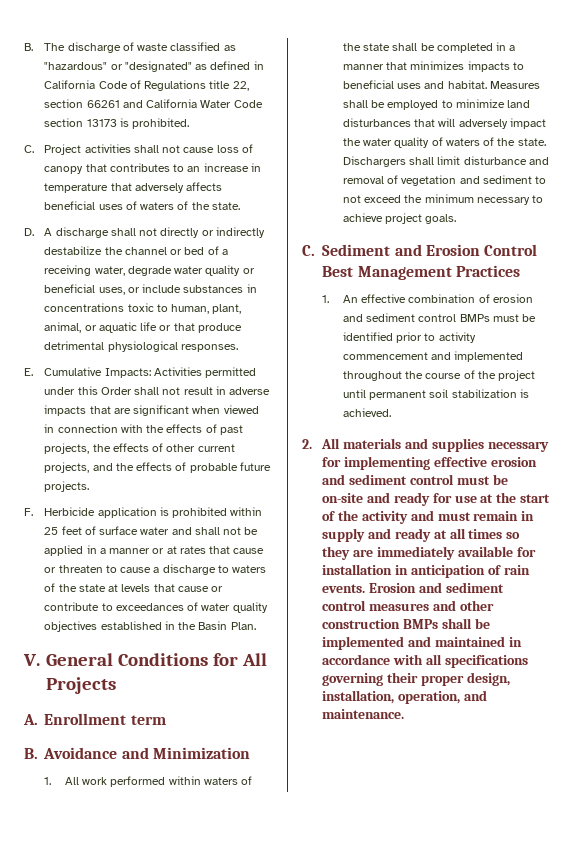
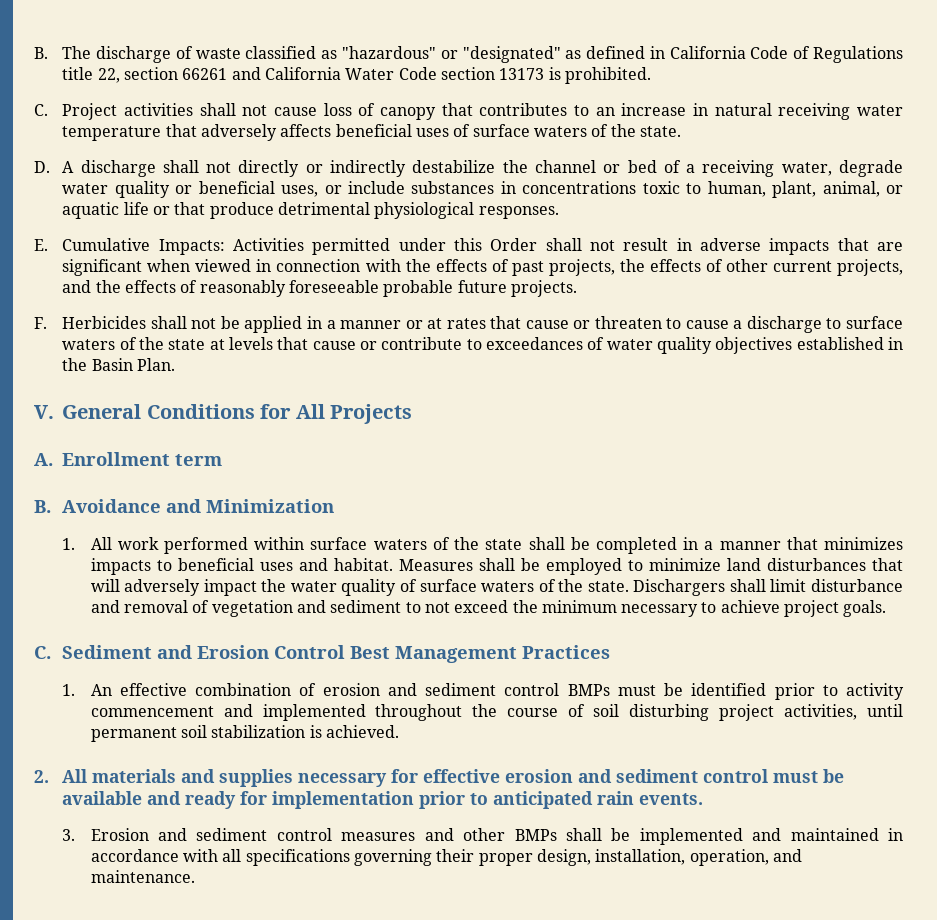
(261, 167) none -> [714,103,903,120] natural receiving water
(137, 205) none -> [472,124,530,137] surface
(187, 466) none -> [199,280,379,297] reasonably foreseeable
[44,507,263,518] [44,526,192,535] Herbicide application is prohibited within 25 feet of surface water and -> [62,316,147,329] Herbicides
(229, 569) none -> [846,316,904,329] surface
(201, 780) none -> [310,537,368,550] surface
(443, 141) none -> [419,579,477,592] surface
[477,370,536,381] the project -> [593,704,858,721] soil disturbing project activities,
[344,456,431,470] implementing -> (419, 776) none
[322,493,364,503] on-site -> [62,791,143,805] available
[454,492,550,503] [322,510,535,524] [322,528,521,542] [322,546,536,560] [322,564,501,578] use at the start of the activity and must remain in supply and ready at all times so they are immediately available for installation in anticipation of -> [272,791,594,809] implementation prior to anticipated
(366, 588) none -> [62,829,76,841] // 3.
[322,619,401,629] construction -> (506, 834) none

